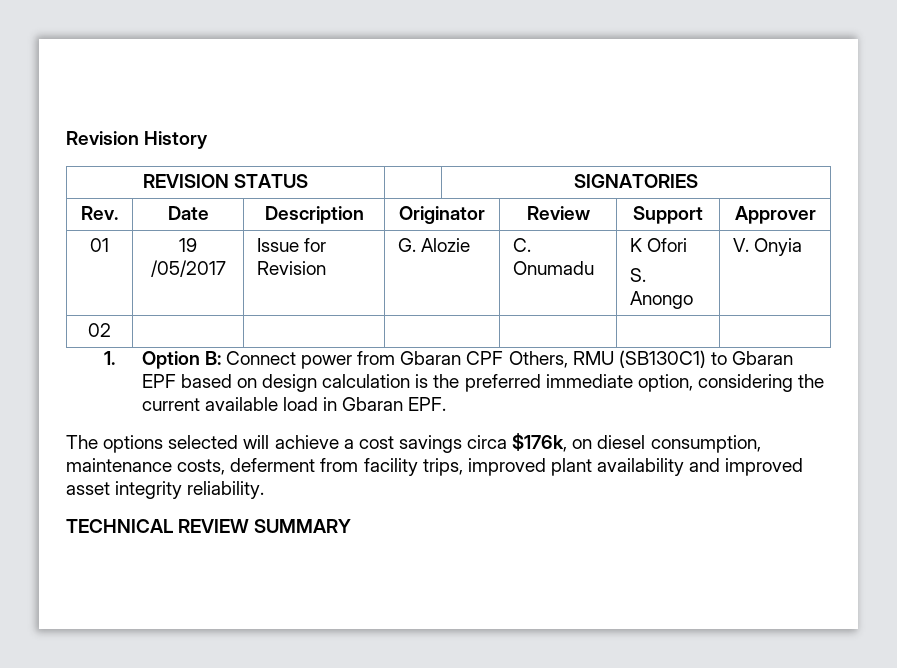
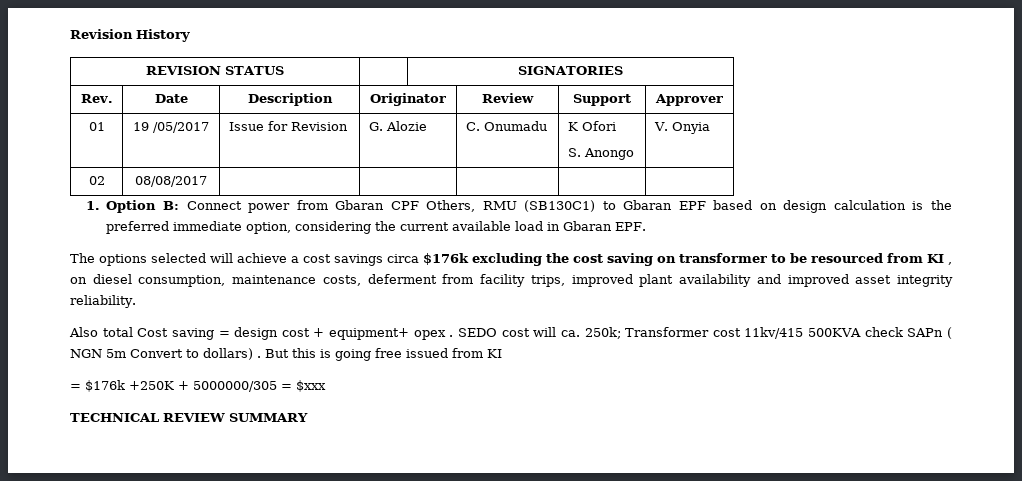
(111, 330) none -> [135,176,207,187] 08/08/2017
[512,433,568,452] $176k, -> [423,253,952,266] $176k excluding the cost saving on transformer to be resourced from KI ,
(265, 490) none -> [69,327,952,340] [70,348,502,361] [70,380,326,392] // Also total Cost saving = design cost + equipment+ opex . SEDO cost will ca. 250k; Transformer cost 11kv/415 500KVA check SAPn ( NGN 5m Convert to dollars) . But this is going free issued from KI // = $176k +250K + 5000000/305 = $xxx

